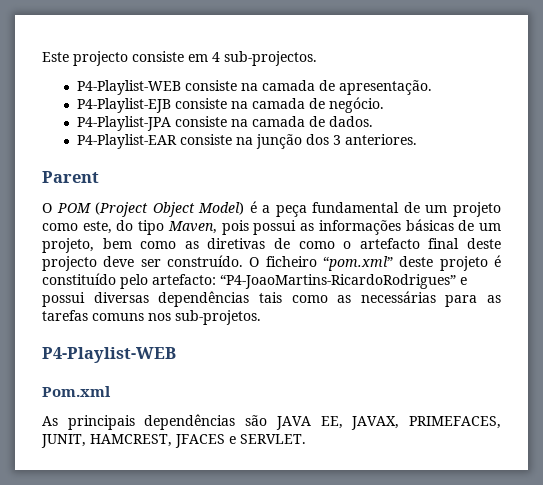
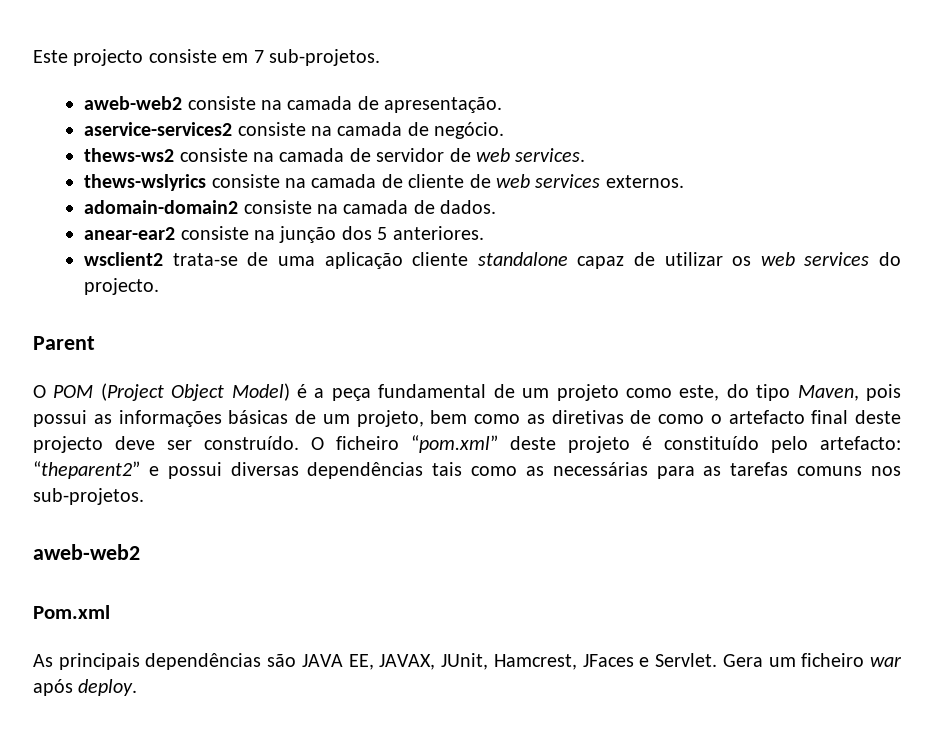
[212,51,317,66] [76,80,181,95] 4 sub-projectos. // P4-Playlist-WEB -> [253,49,380,66] [84,96,183,110] 7 sub-projetos. // aweb-web2
[76,98,171,113] P4-Playlist-EJB -> [84,122,233,136] aservice-services2
[76,116,171,131] P4-Playlist-JPA -> [84,148,586,162] [84,174,684,191] [84,200,239,214] thews-ws2 consiste na camada de servidor de web services. // thews-wslyrics consiste na camada de cliente de web services externos. // adomain-domain2
[76,134,177,149] P4-Playlist-EAR -> [84,227,176,240] anear-ear2
[332,135,341,145] 3 -> [377,227,388,240] 5
(417, 139) none -> [84,252,901,269] [84,278,160,295] // wsclient2 trata-se de uma aplicação cliente standalone capaz de utilizar os web services do projecto.
[220,274,456,289] “P4-JoaoMartins-RicardoRodrigues” -> [33,461,140,479] “theparent2”
[42,347,176,363] P4-Playlist-WEB -> [33,544,140,560] aweb-web2
[409,416,502,429] [41,434,306,448] PRIMEFACES, JUNIT, HAMCREST, JFACES e SERVLET. -> [441,653,903,670] [33,679,138,696] JUnit, Hamcrest, JFaces e Servlet. Gera um ficheiro war após deploy.

